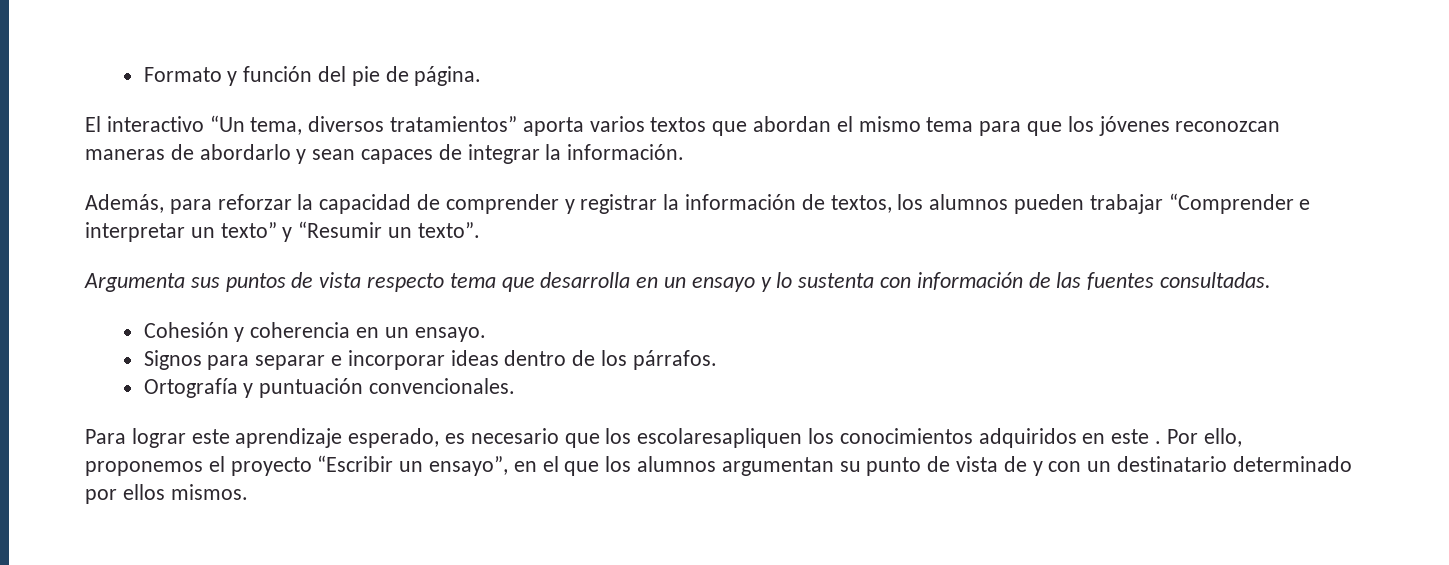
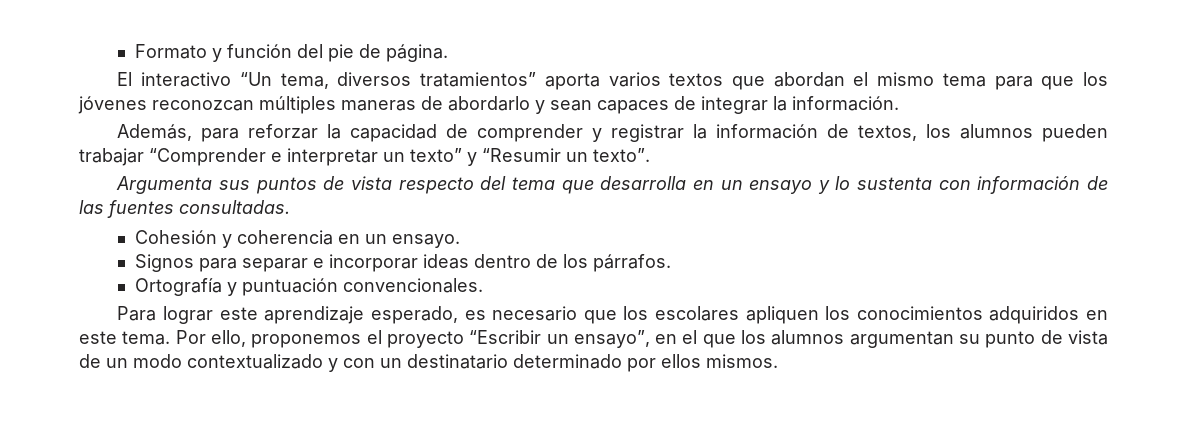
(1281, 126) none -> [259,96,336,114] múltiples
(445, 282) none -> [480,176,507,190] del
[637,428,803,448] escolaresapliquen -> [654,306,819,324] escolares apliquen
[1155,441,1162,444] . -> [122,331,171,345] tema.
(1027, 464) none -> [106,354,323,369] un modo contextualizado

